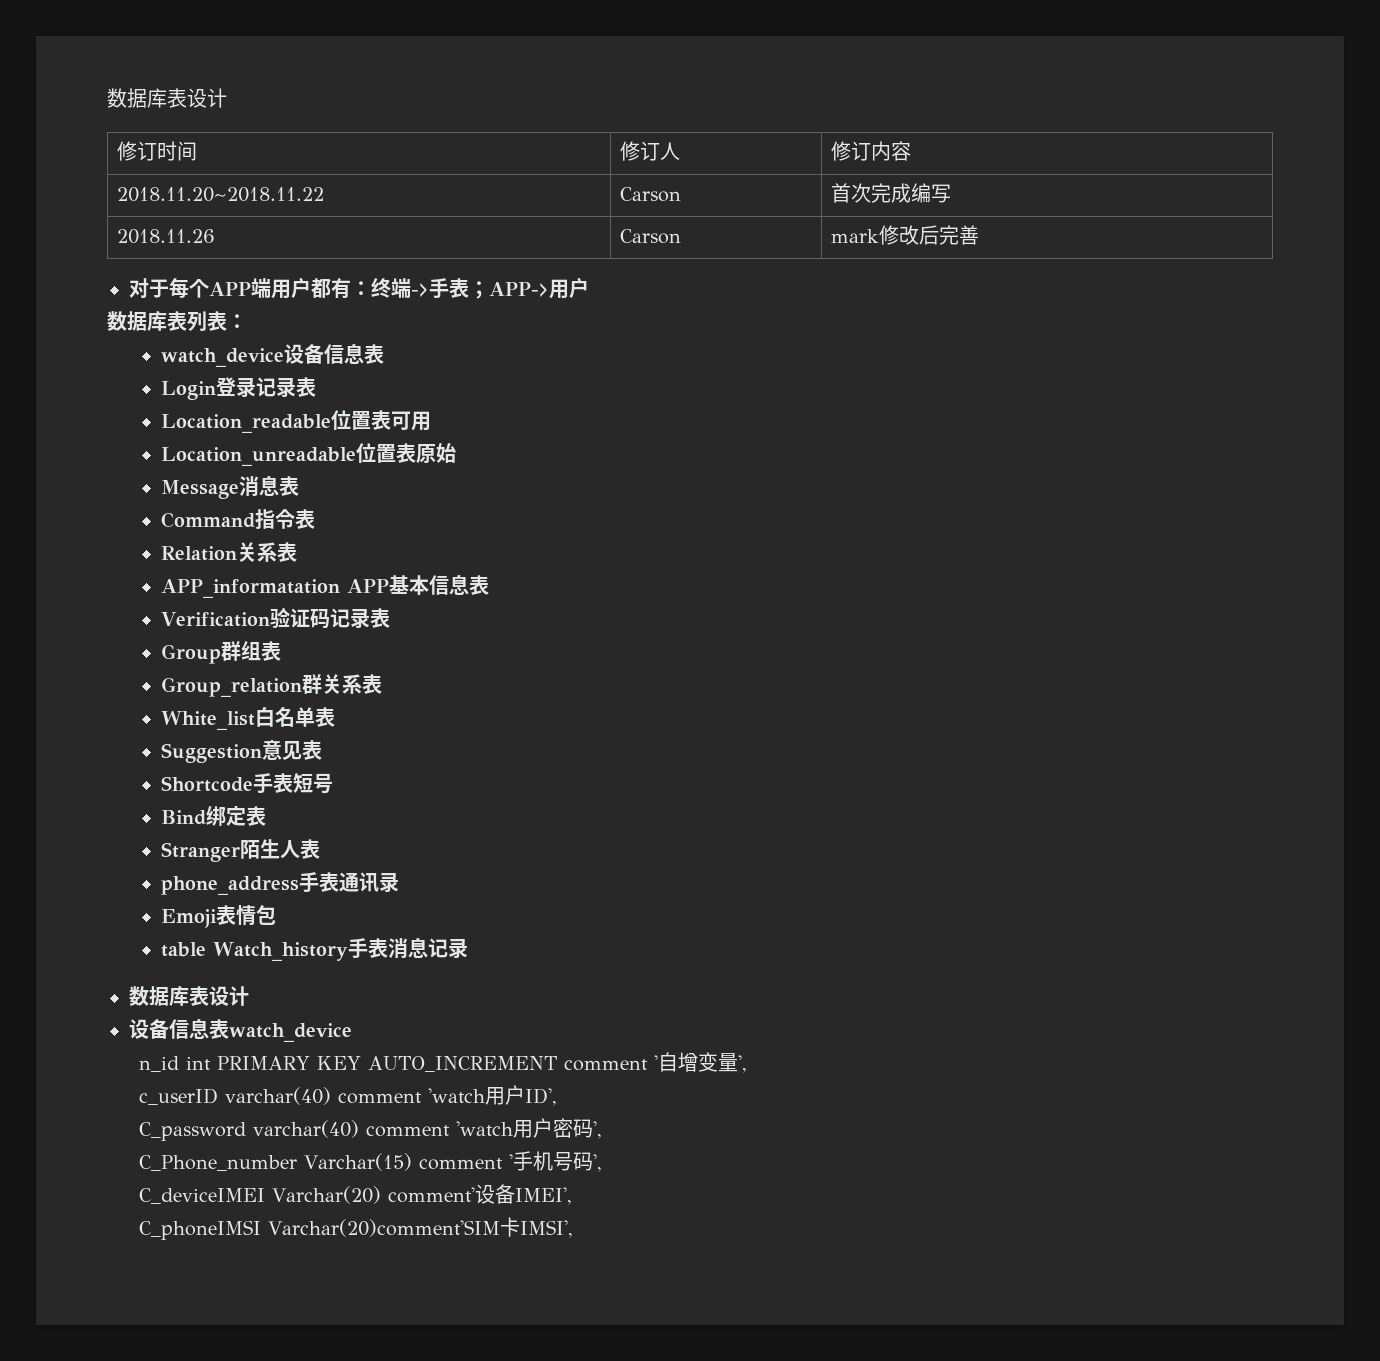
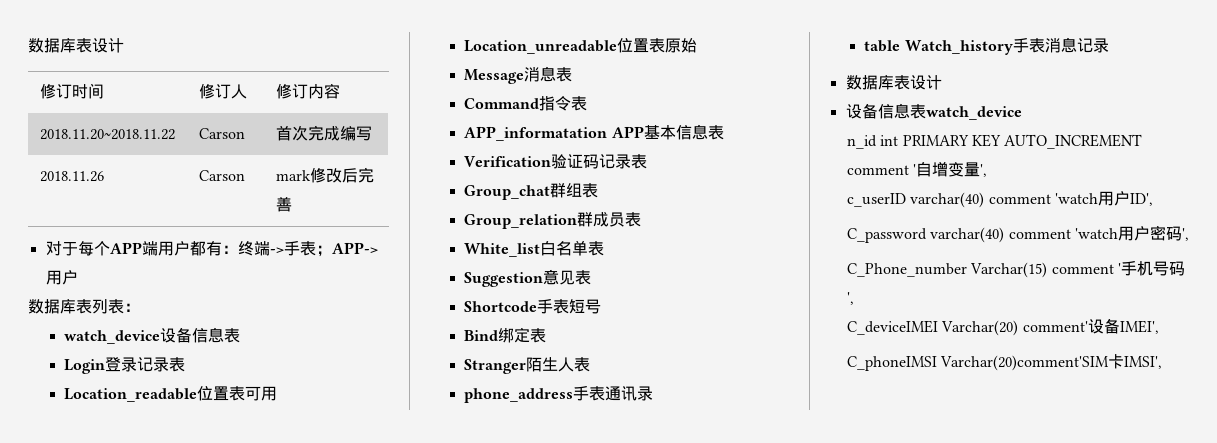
[160,542,297,562] // Relation关系表 -> (588, 103) none
[160,644,221,664] Group -> [464,185,551,200] Group_chat
[321,674,362,694] 关系 -> [593,212,626,227] 成员
[160,905,276,928] // Emoji表情包 -> (654, 393) none

